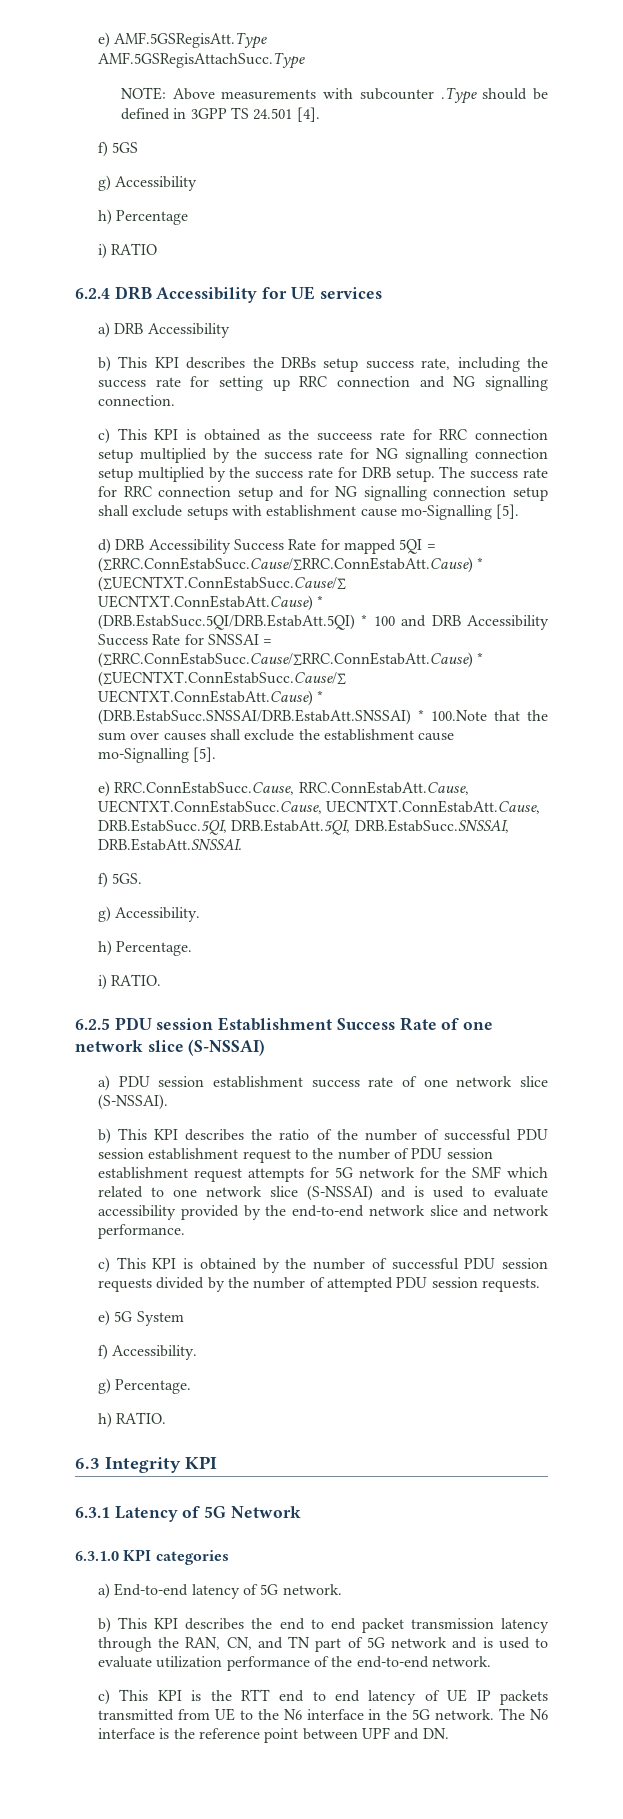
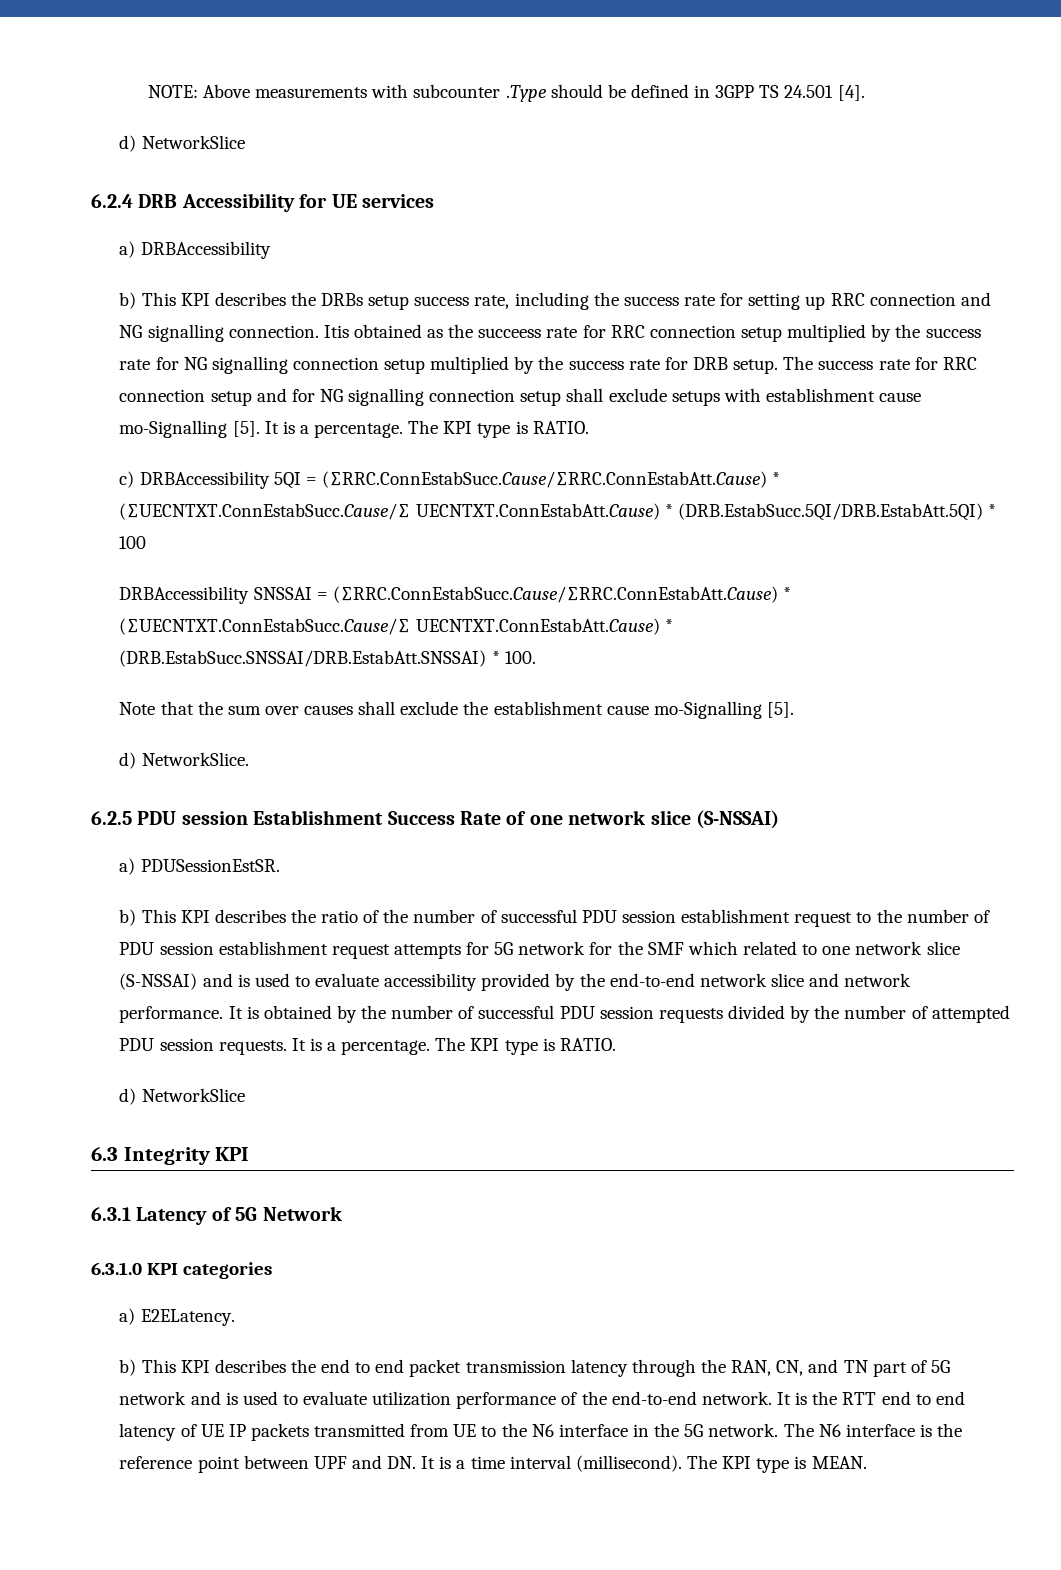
[98,32,268,49] [98,52,306,69] e) AMF.5GSRegisAtt.Type // AMF.5GSRegisAttachSucc.Type // -> (147, 91) none
[98,141,139,157] [98,175,198,191] [98,209,189,225] [98,243,158,259] f) 5GS // g) Accessibility // h) Percentage // i) RATIO -> [119,135,245,152] d) NetworkSlice
[114,323,230,338] DRB Accessibility -> [140,241,271,259] DRBAccessibility
[98,428,197,444] // c) This KPI is -> [323,325,349,338] Itis
[98,538,396,554] // d) DRB Accessibility Success Rate for mapped -> [264,420,589,438] [119,471,270,489] It is a percentage. The KPI type is RATIO. // c) DRBAccessibility
[401,615,549,630] [98,634,204,646] and DRB Accessibility Success Rate for -> [119,586,250,604] // DRBAccessibility
[431,710,488,721] 100.Note -> [504,651,536,664] [119,702,156,715] 100. // Note
[98,781,469,797] [98,800,541,814] [98,819,509,835] [98,838,243,851] [98,872,143,888] [98,906,201,922] [98,940,193,956] [98,974,162,990] e) RRC.ConnEstabSucc.Cause, RRC.ConnEstabAtt.Cause, UECNTXT.ConnEstabSucc.Cause, UECNTXT.ConnEstabAtt.Cause, DRB.EstabSucc.5QI, DRB.EstabAtt.5QI, DRB.EstabSucc.SNSSAI, DRB.EstabAtt.SNSSAI. // f) 5GS. // g) Accessibility. // h) Percentage. // i) RATIO. -> [119,752,249,769] d) NetworkSlice.
[118,1076,548,1088] [98,1094,169,1110] PDU session establishment success rate of one network slice (S-NSSAI). -> [140,859,280,872] PDUSessionEstSR.
[98,1257,177,1273] // c) This KPI -> [228,1006,243,1019] It
[98,1310,184,1326] [98,1344,198,1360] [98,1378,192,1394] [98,1412,167,1428] // e) 5G System // f) Accessibility. // g) Percentage. // h) RATIO. -> [291,1037,616,1055] [119,1088,245,1105] It is a percentage. The KPI type is RATIO. // d) NetworkSlice
[114,1583,342,1599] End-to-end latency of 5G network. -> [140,1309,235,1326] E2ELatency.
[98,1689,182,1705] // c) This KPI -> [776,1392,791,1405] It
(449, 1733) none -> [421,1455,867,1473] It is a time interval (millisecond). The KPI type is MEAN.

